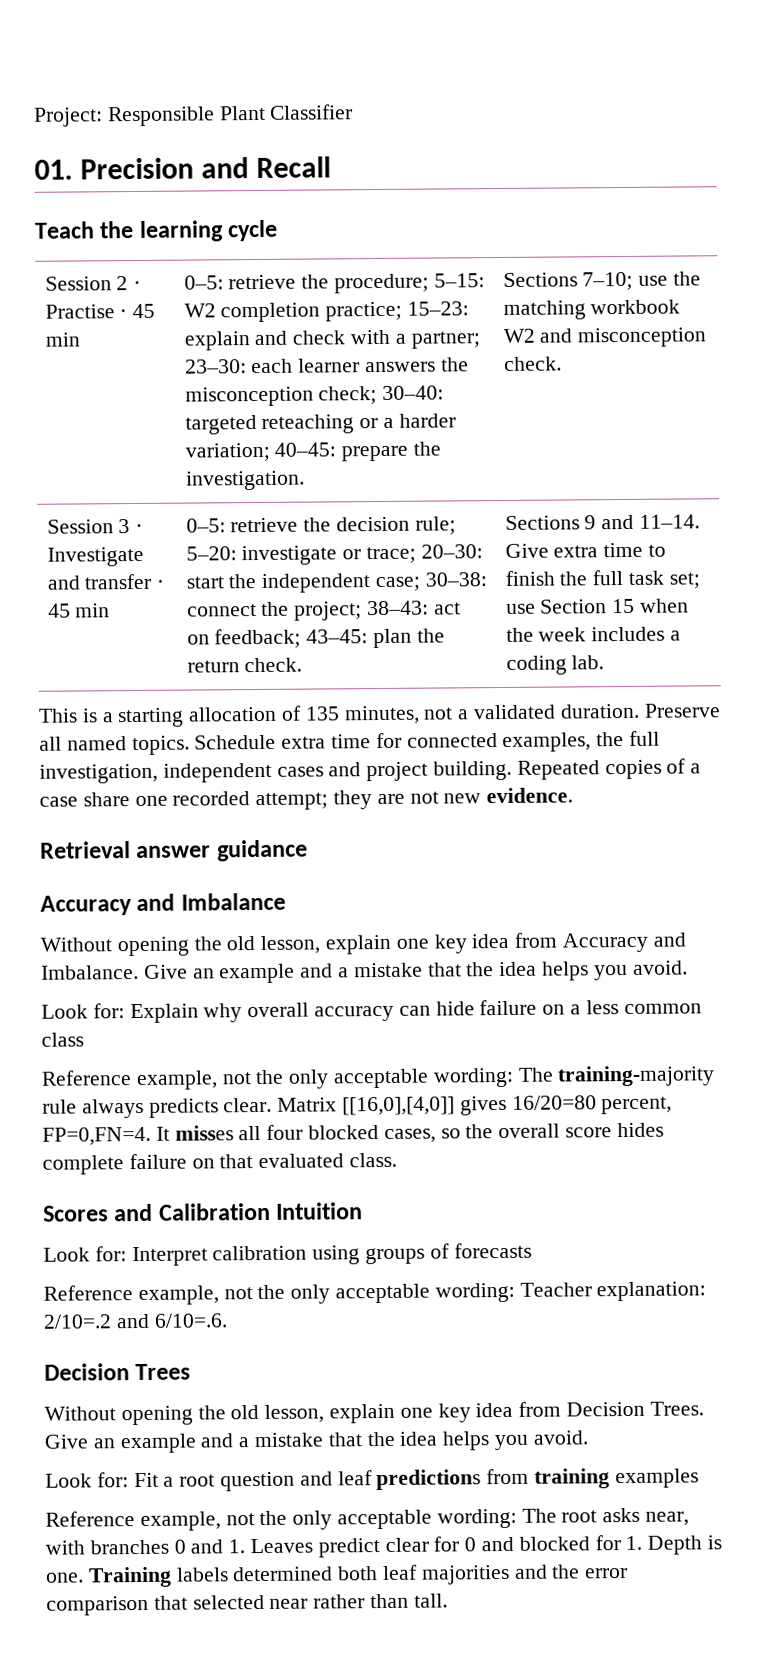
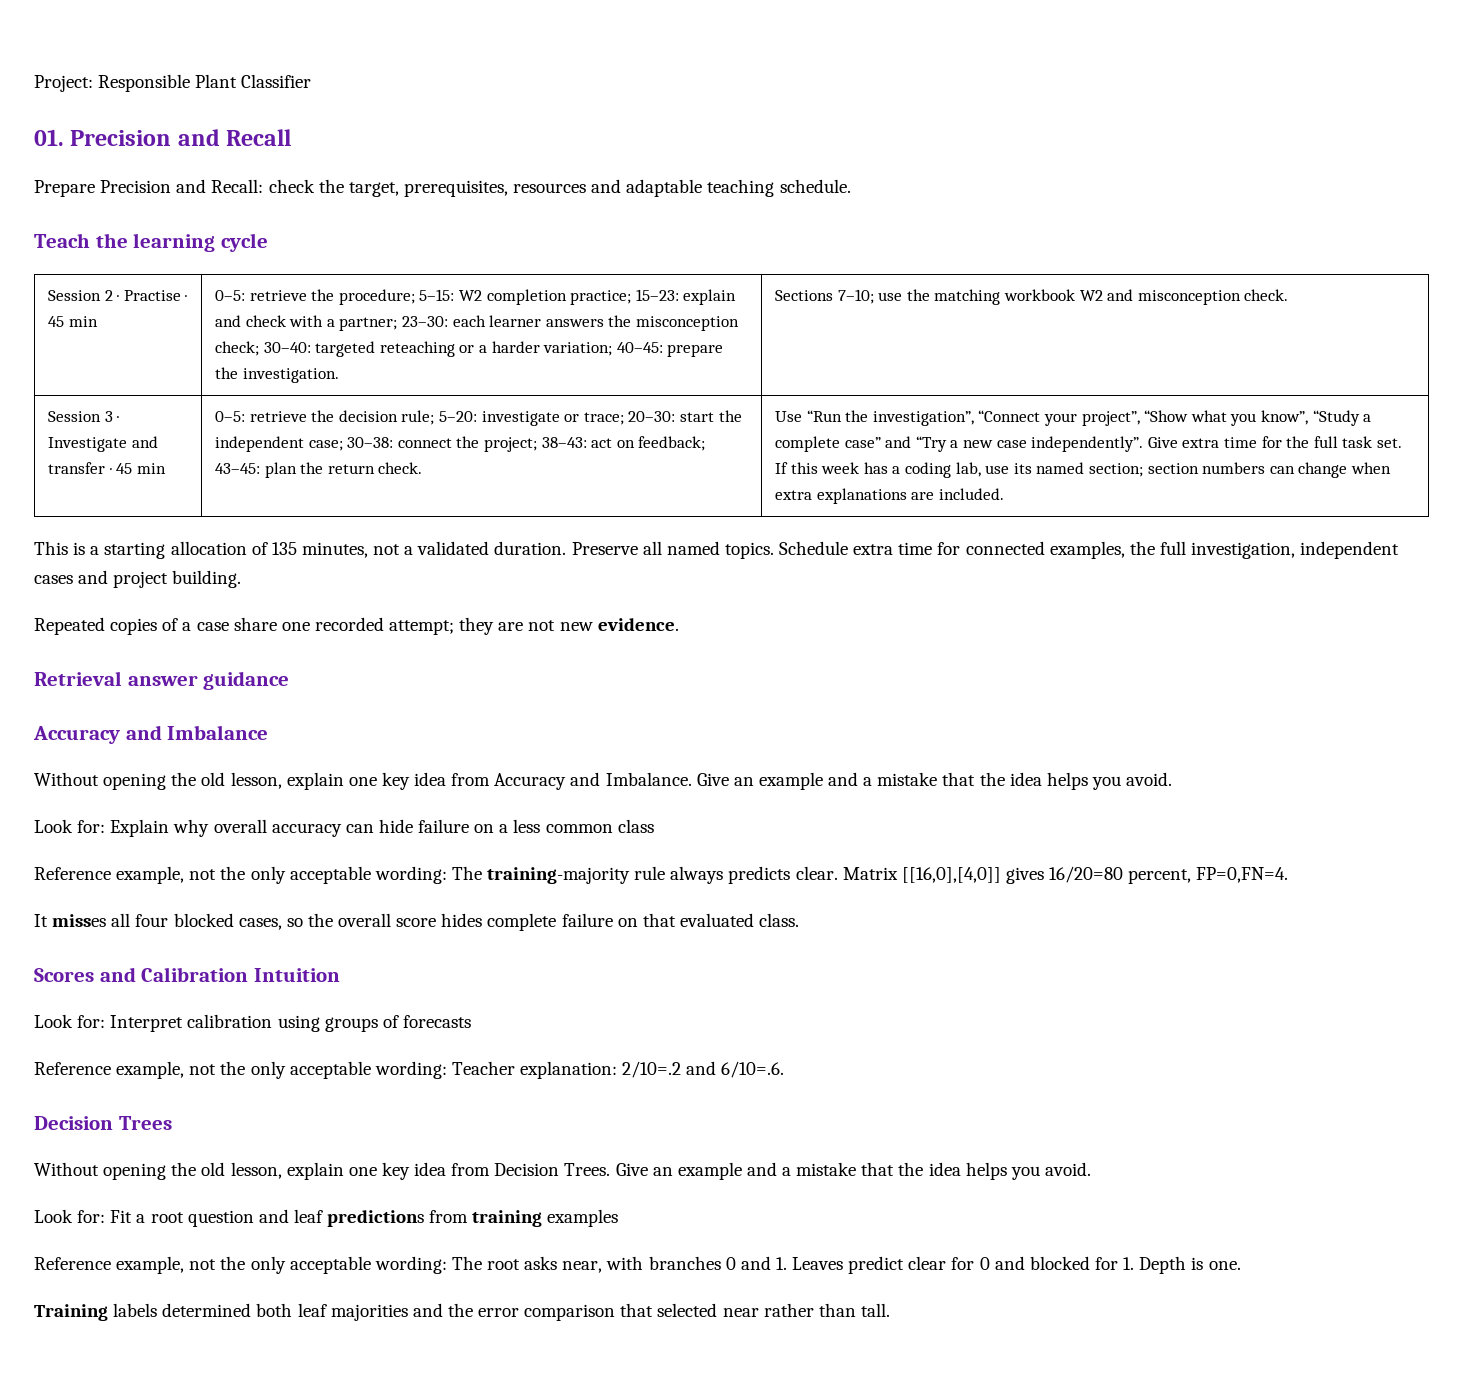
(332, 167) none -> [34,179,851,197] // Prepare Precision and Recall: check the target, prerequisites, resources and adaptable teaching schedule.
[504,514,701,530] Sections 9 and 11–14. -> [775,410,1372,426] [775,436,1144,452] Use “Run the investigation”, “Connect your project”, “Show what you know”, “Study a complete case” and “Try a new case independently”.
[648,544,667,557] [504,570,555,586] to finish -> [1261,436,1282,448] for
[668,572,700,589] [505,598,690,614] [505,626,682,642] [505,655,605,675] set; use Section 15 when the week includes a coding lab. -> [1376,438,1402,448] [775,462,1391,478] [775,488,1004,504] set. If this week has a coding lab, use its named section; section numbers can change when extra explanations are included.
(513, 770) none -> (242, 579) //
(151, 1136) none -> (1289, 875) //
(84, 1577) none -> (1241, 1265) //

